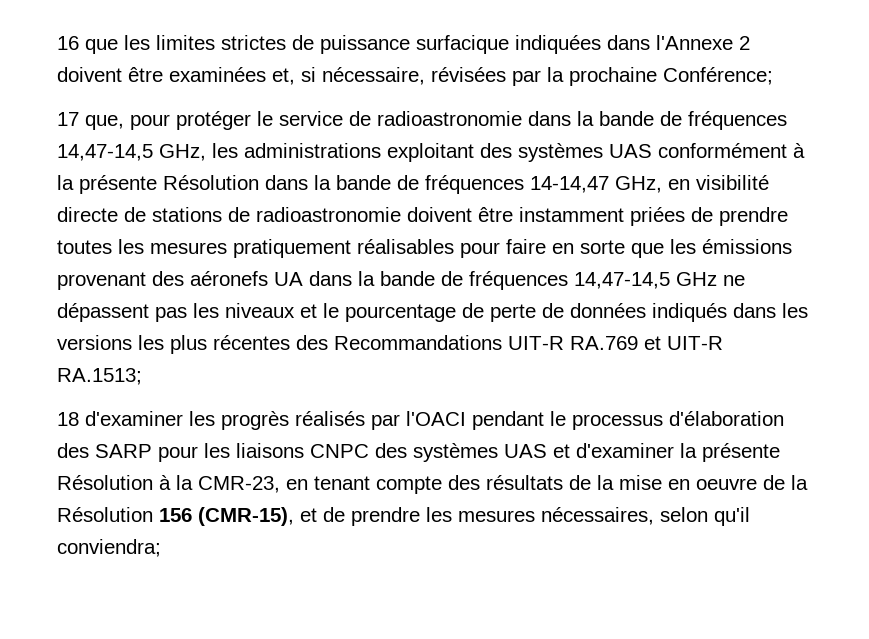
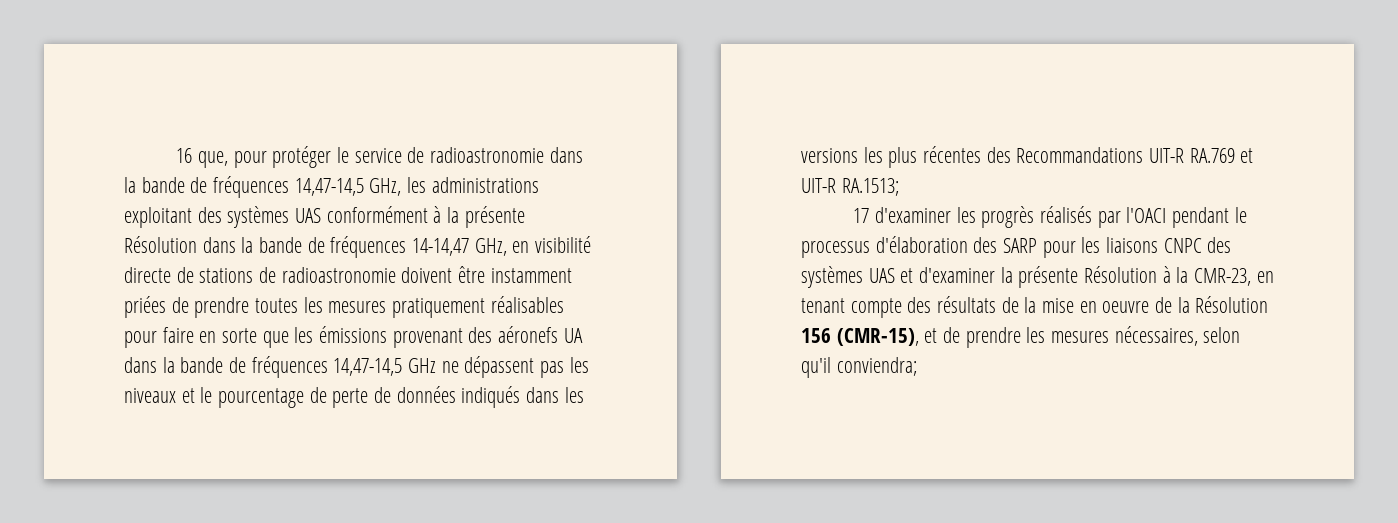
[85,35,750,54] [57,67,773,86] [57,112,79,126] que les limites strictes de puissance surfacique indiquées dans l'Annexe 2 doivent être examinées et, si nécessaire, révisées par la prochaine Conférence; // 17 -> (193, 155) none
[57,412,79,426] 18 -> [853,208,870,223] 17

